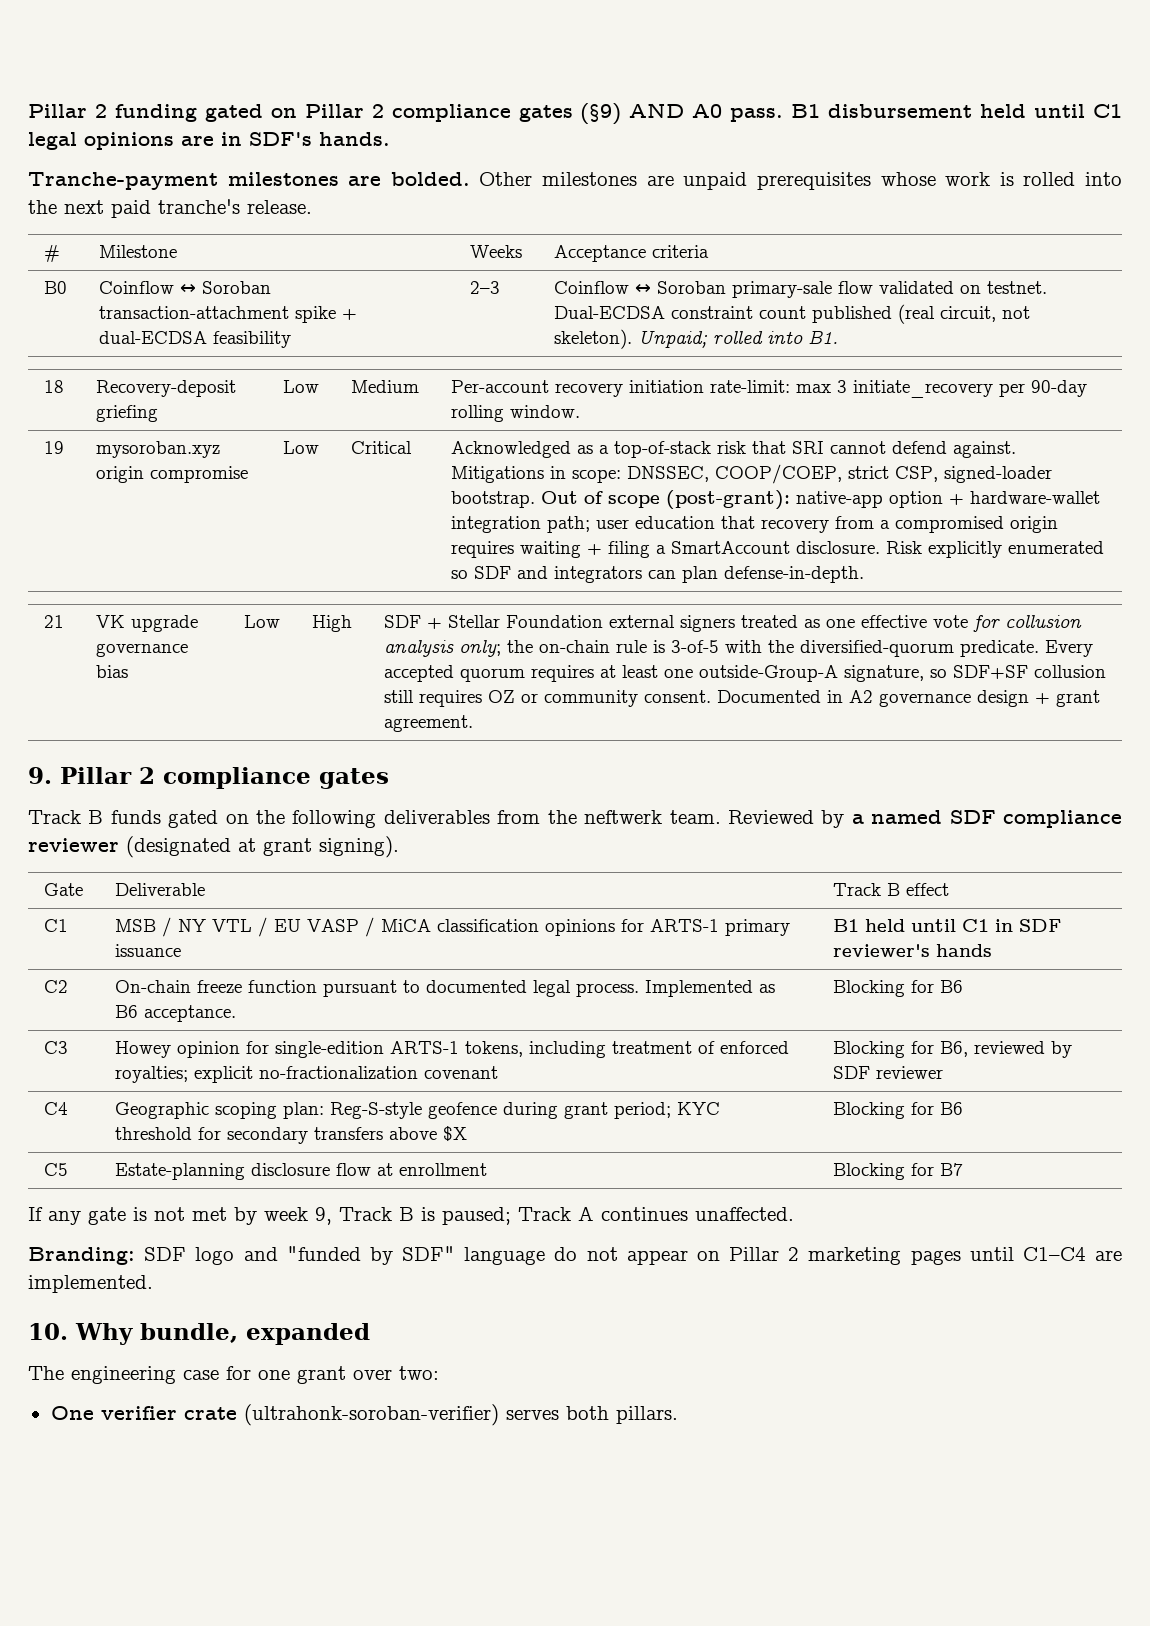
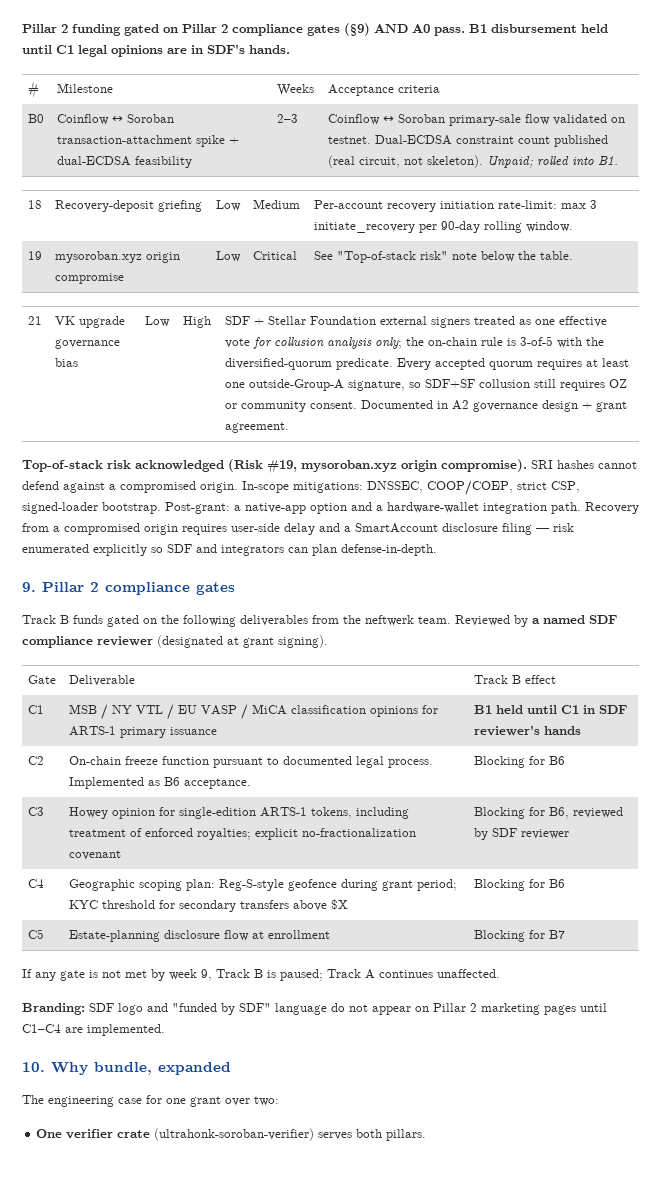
[28,172,1123,190] [28,199,312,218] // Tranche-payment milestones are bolded. Other milestones are unpaid prerequisites whose work is rolled into the next paid tranche's release. -> (290, 49) none
[450,441,1016,458] [450,464,1052,484] [450,490,1100,510] [450,516,1058,533] [450,541,1104,558] [450,566,864,583] Acknowledged as a top-of-stack risk that SRI cannot defend against. Mitigations in scope: DNSSEC, COOP/COEP, strict CSP, signed-loader bootstrap. Out of scope (post-grant): native-app option + hardware-wallet integration path; user education that recovery from a compromised origin requires waiting + filing a SmartAccount disclosure. Risk explicitly enumerated so SDF and integrators can plan defense-in-depth. -> [314,251,574,263] See "Top-of-stack risk" note below the table.
(473, 723) none -> [22,459,637,474] [22,480,580,496] [22,502,639,514] [22,523,574,535] [22,544,437,556] // Top-of-stack risk acknowledged (Risk #19, mysoroban.xyz origin compromise). SRI hashes cannot defend against a compromised origin. In-scope mitigations: DNSSEC, COOP/COEP, strict CSP, signed-loader bootstrap. Post-grant: a native-app option and a hardware-wallet integration path. Recovery from a compromised origin requires user-side delay and a SmartAccount disclosure filing — risk enumerated explicitly so SDF and integrators can plan defense-in-depth.

